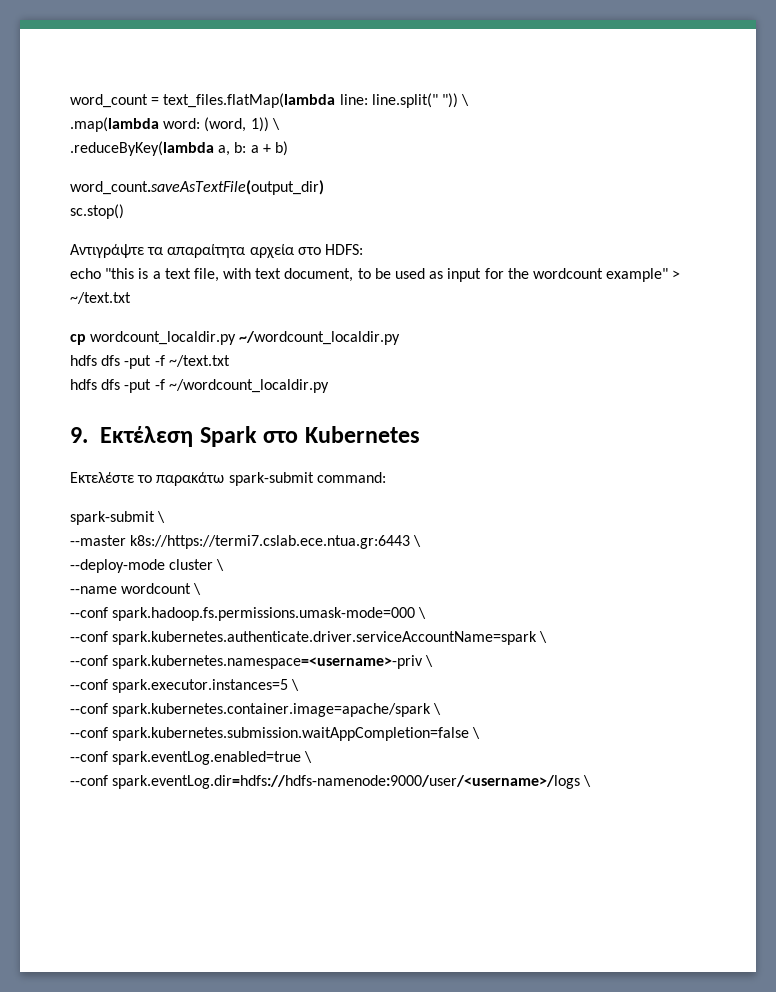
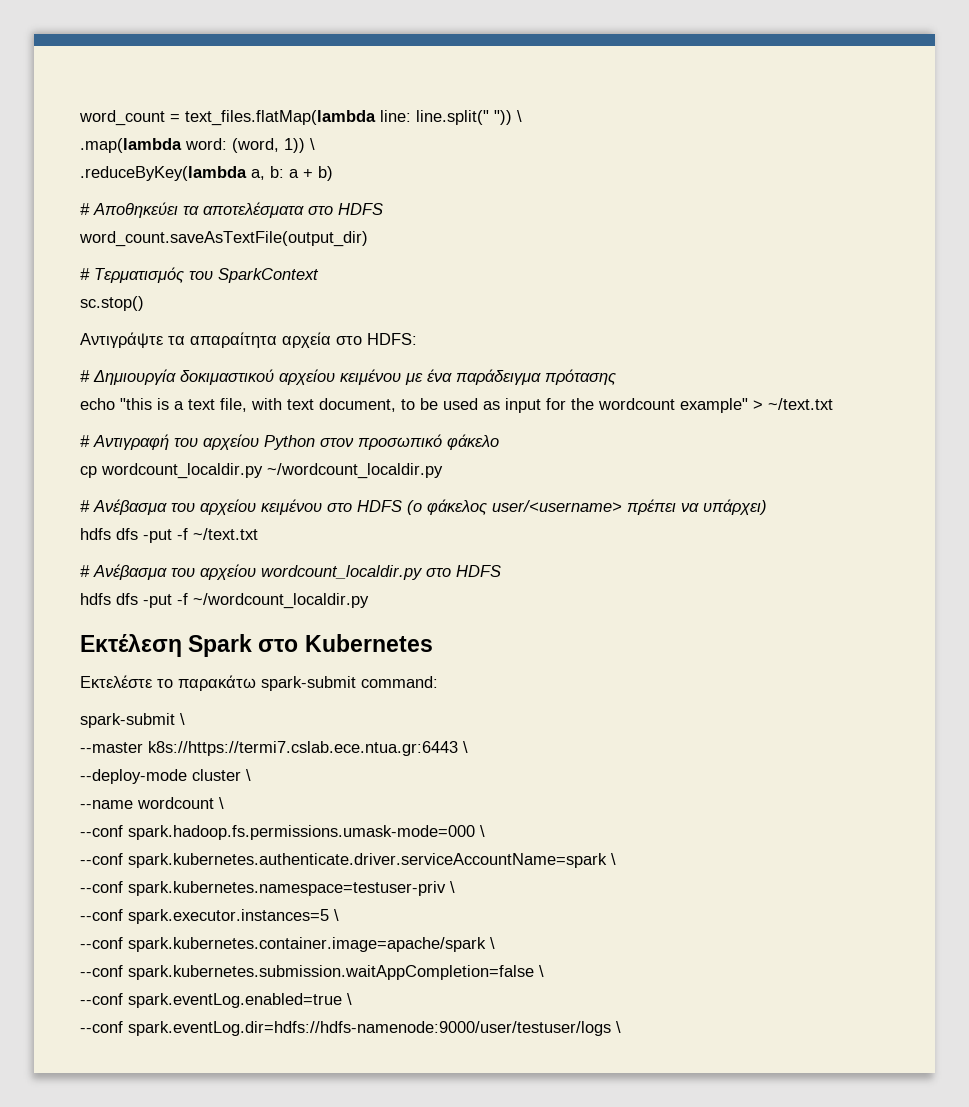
[70,180,324,195] word_count.saveAsTextFile(output_dir) -> [80,202,383,218] [79,231,368,247] [80,267,319,283] # Αποθηκεύει τα αποτελέσματα στο HDFS // word_count.saveAsTextFile(output_dir) // # Τερματισμός του SparkContext
(363, 249) none -> [80,369,616,385] // # Δημιουργία δοκιμαστικού αρχείου κειμένου με ένα παράδειγμα πρότασης
[70,331,401,345] cp wordcount_localdir.py ~/wordcount_localdir.py -> [80,434,499,450] [80,463,443,479] [80,499,767,515] # Αντιγραφή του αρχείου Python στον προσωπικό φάκελο // cp wordcount_localdir.py ~/wordcount_localdir.py // # Ανέβασμα του αρχείου κειμένου στο HDFS (ο φάκελος user/<username> πρέπει να υπάρχει)
(230, 361) none -> [80,564,501,580] // # Ανέβασμα του αρχείου wordcount_localdir.py στο HDFS
[70,427,88,443] 9. -> (369, 601) none
[112,655,424,669] spark.kubernetes.namespace=<username>-priv -> [128,881,446,896] spark.kubernetes.namespace=testuser-priv
[112,775,581,789] spark.eventLog.dir=hdfs://hdfs-namenode:9000/user/<username>/logs -> [128,1021,611,1036] spark.eventLog.dir=hdfs://hdfs-namenode:9000/user/testuser/logs

